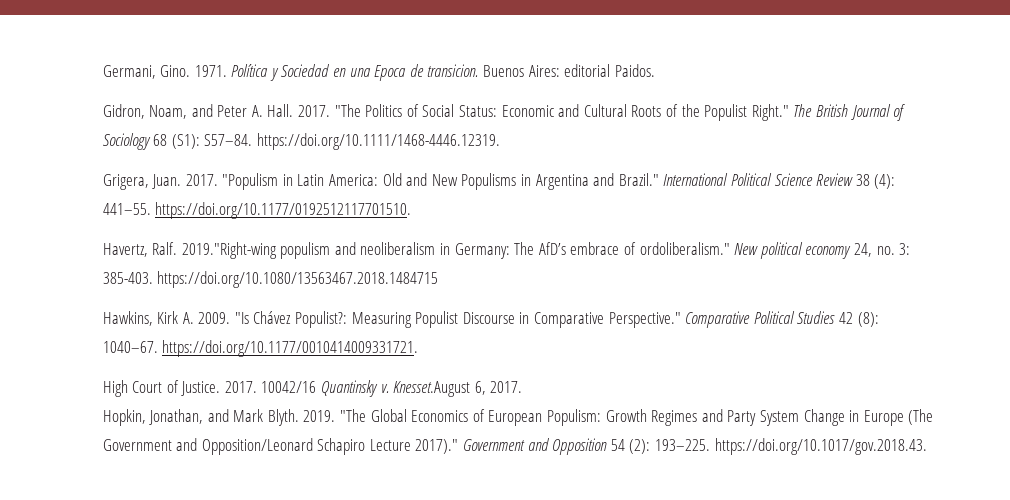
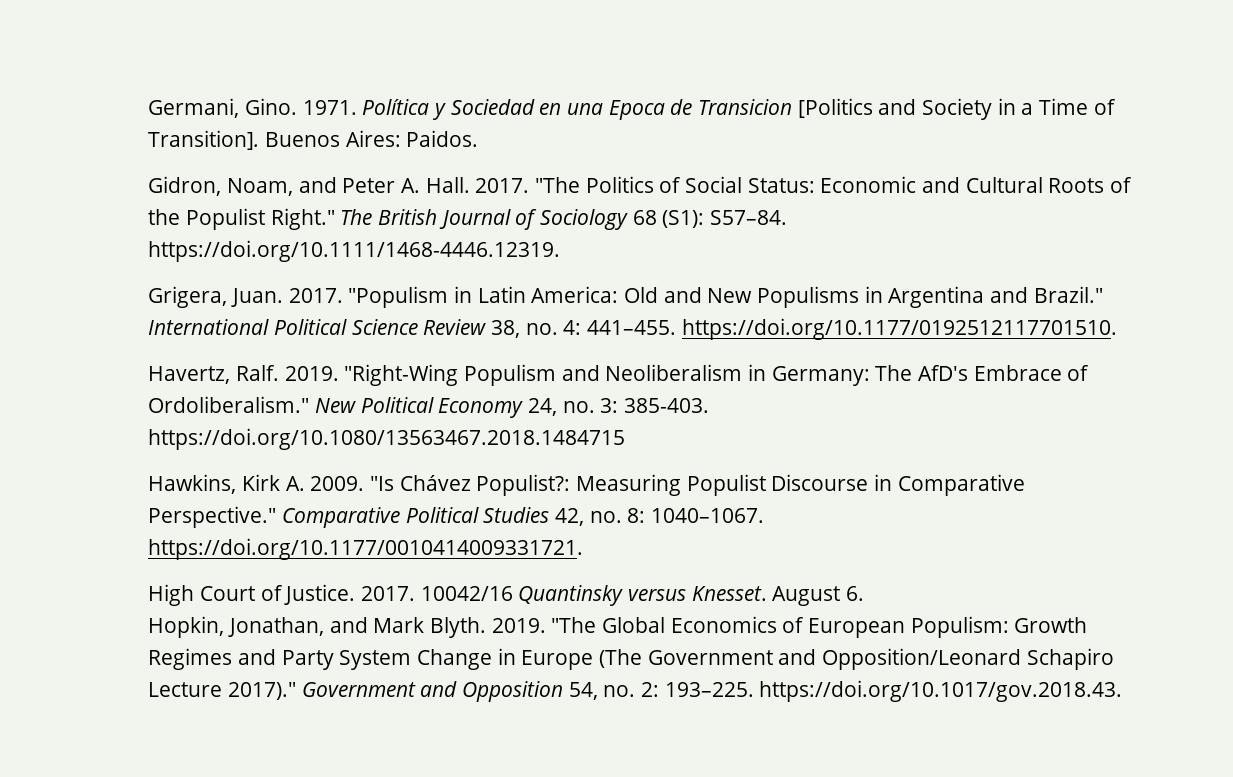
[427,64,479,77] transicion. -> [698,98,1116,120] [148,130,260,150] Transicion [Politics and Society in a Time of Transition].
[564,64,611,77] editorial -> (401, 138) none
[855,174,896,189] [102,203,151,215] 38 (4): 441–55. -> [491,320,677,338] 38, no. 4: 441–455.
[181,242,852,259] 2019."Right-wing populism and neoliberalism in Germany: The AfD’s embrace of ordoliberalism." New political economy -> [284,364,1090,386] [148,396,524,418] 2019. "Right-Wing Populism and Neoliberalism in Germany: The AfD's Embrace of Ordoliberalism." New Political Economy
[838,312,879,327] [102,341,158,353] 42 (8): 1040–67. -> [555,508,765,526] 42, no. 8: 1040–1067.
[380,381,523,397] v. Knesset.August 6, 2017. -> [628,586,865,606] versus Knesset. August 6.
[610,439,651,454] 54 (2): -> [568,682,660,700] 54, no. 2:

